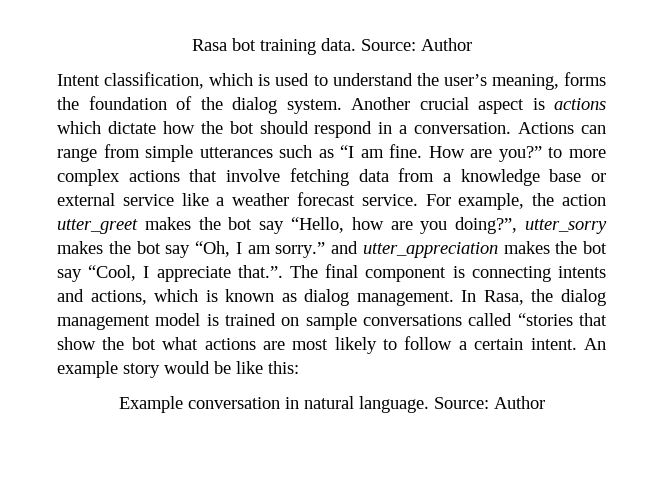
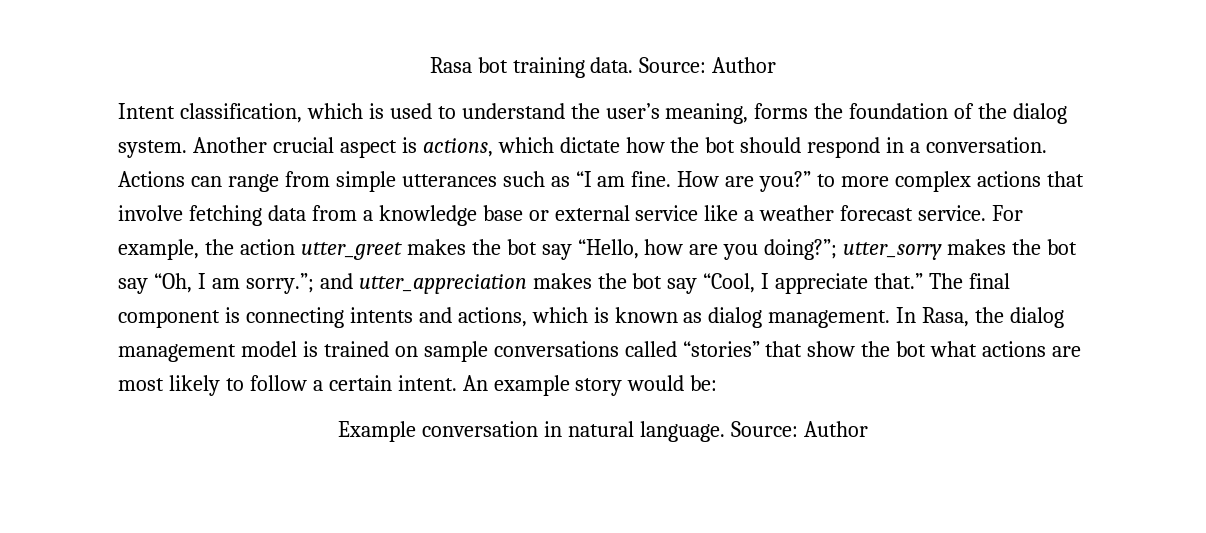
[554,98,606,110] actions -> [422,138,493,157] actions,
[455,217,518,234] doing?”, -> [764,239,838,260] doing?”;
[275,242,326,258] sorry.” -> [245,273,314,294] sorry.”;
[237,265,283,278] that.”. -> [874,273,924,289] that.”
[517,313,573,326] “stories -> [682,341,760,357] “stories”
[214,361,299,374] be like this: -> [690,375,718,391] be:

